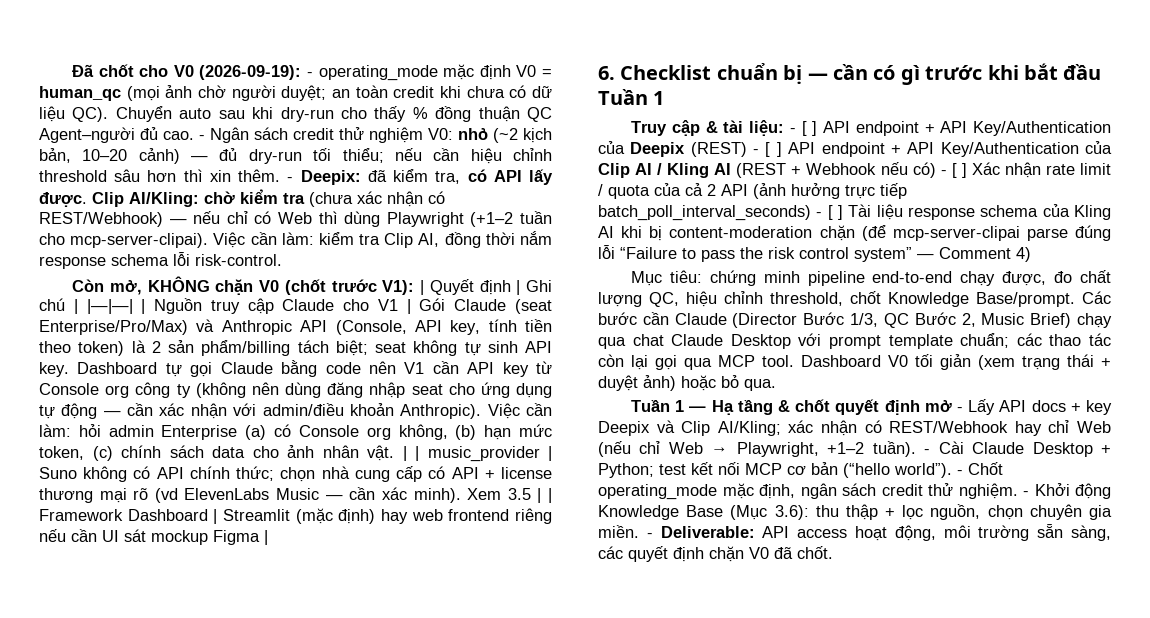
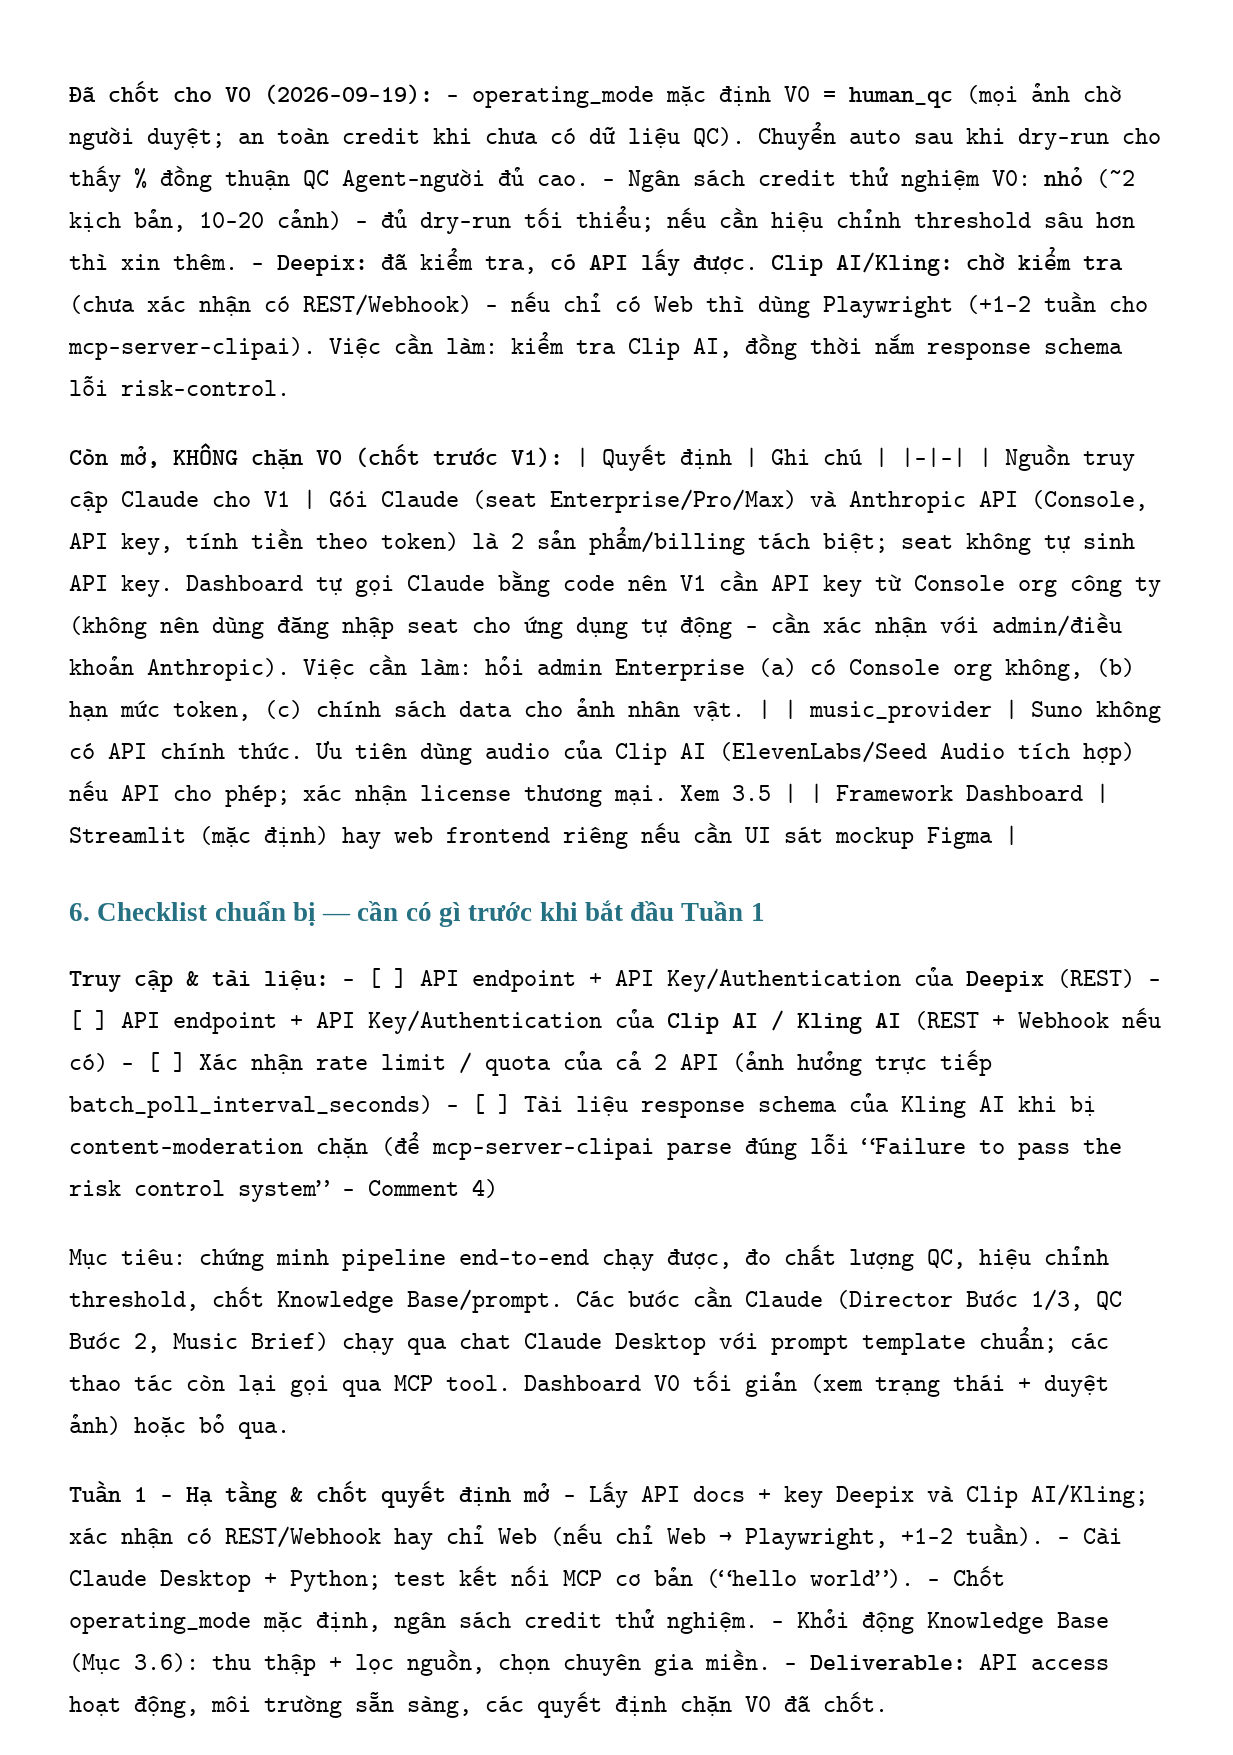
[236,466,552,482] [39,487,461,503] thức; chọn nhà cung cấp có API + license thương mại rõ (vd ElevenLabs Music — cần xác minh). -> [238,740,1135,765] [69,780,667,807] thức. Ưu tiên dùng audio của Clip AI (ElevenLabs/Seed Audio tích hợp) nếu API cho phép; xác nhận license thương mại.

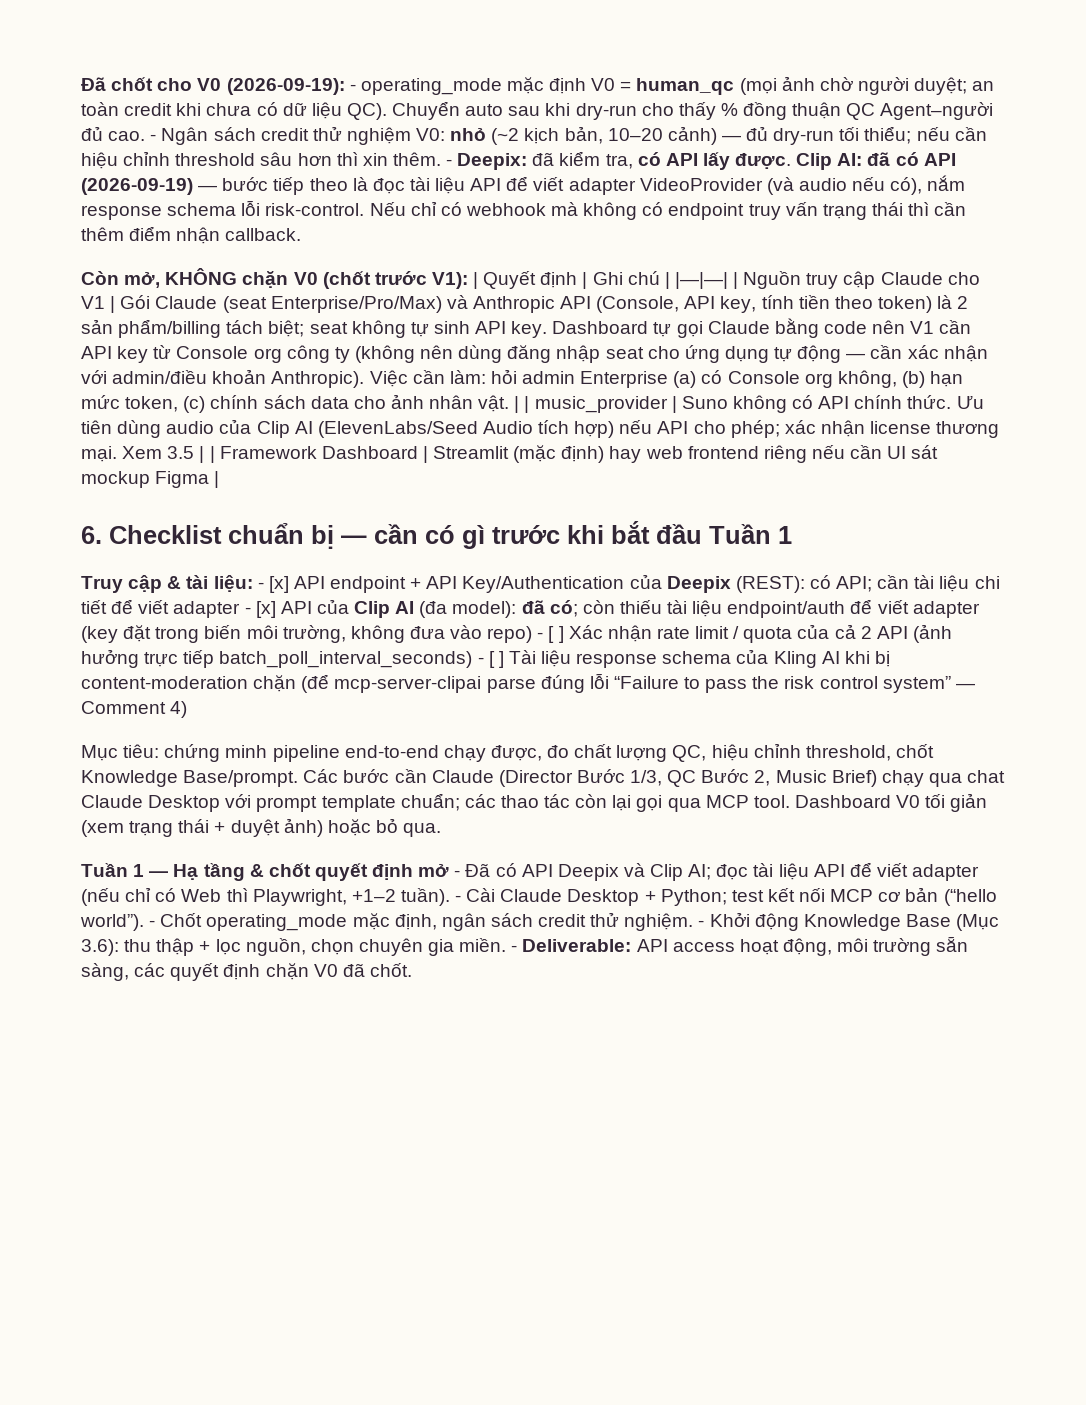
[836,247,1123,276] [69,291,1148,318] [68,332,862,360] AI/Kling: chờ kiểm tra (chưa xác nhận có REST/Webhook) — nếu chỉ có Web thì dùng Playwright (+1–2 tuần cho mcp-server-clipai). Việc cần làm: kiểm tra Clip AI, đồng thời -> [837,152,956,166] [81,176,923,195] AI: đã có API (2026-09-19) — bước tiếp theo là đọc tài liệu API để viết adapter VideoProvider (và audio nếu có),
(290, 388) none -> [369,201,967,220] [81,226,302,244] Nếu chỉ có webhook mà không có endpoint truy vấn trạng thái thì cần thêm điểm nhận callback.
[368,968,407,988] [ ] -> [268,576,289,593] [x]
[1057,969,1161,988] [69,1007,1161,1034] [69,1053,108,1072] (REST) - [ ] API endpoint + API Key/Authentication của Clip AI / Kling AI (REST + Webhook nếu có) -> [735,575,1000,593] [81,599,980,618] [81,625,533,643] (REST): có API; cần tài liệu chi tiết để viết adapter - [x] API của Clip AI (đa model): đã có; còn thiếu tài liệu endpoint/auth để viết adapter (key đặt trong biến môi trường, không đưa vào repo)
[589,1481,1148,1508] [69,1523,732,1550] Lấy API docs + key Deepix và Clip AI/Kling; xác nhận có REST/Webhook hay chỉ Web (nếu chỉ Web → -> [465,862,980,881] [81,887,248,906] Đã có API Deepix và Clip AI; đọc tài liệu API để viết adapter (nếu chỉ có Web thì

